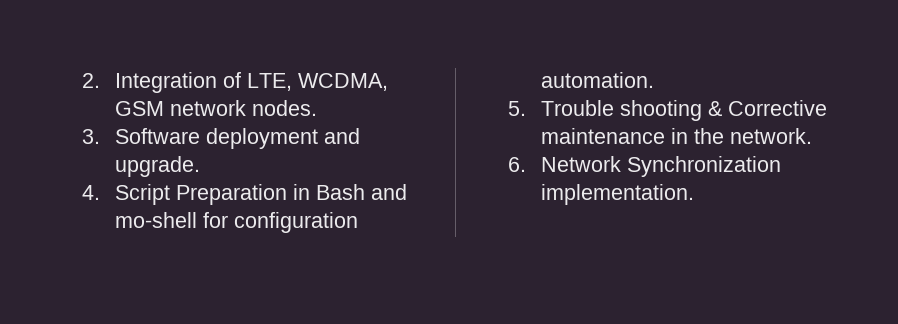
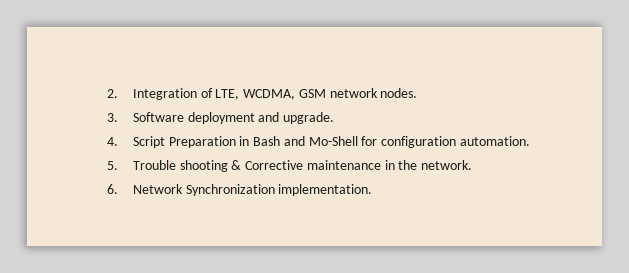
[114,212,197,228] mo-shell -> [308,136,358,146] Mo-Shell

